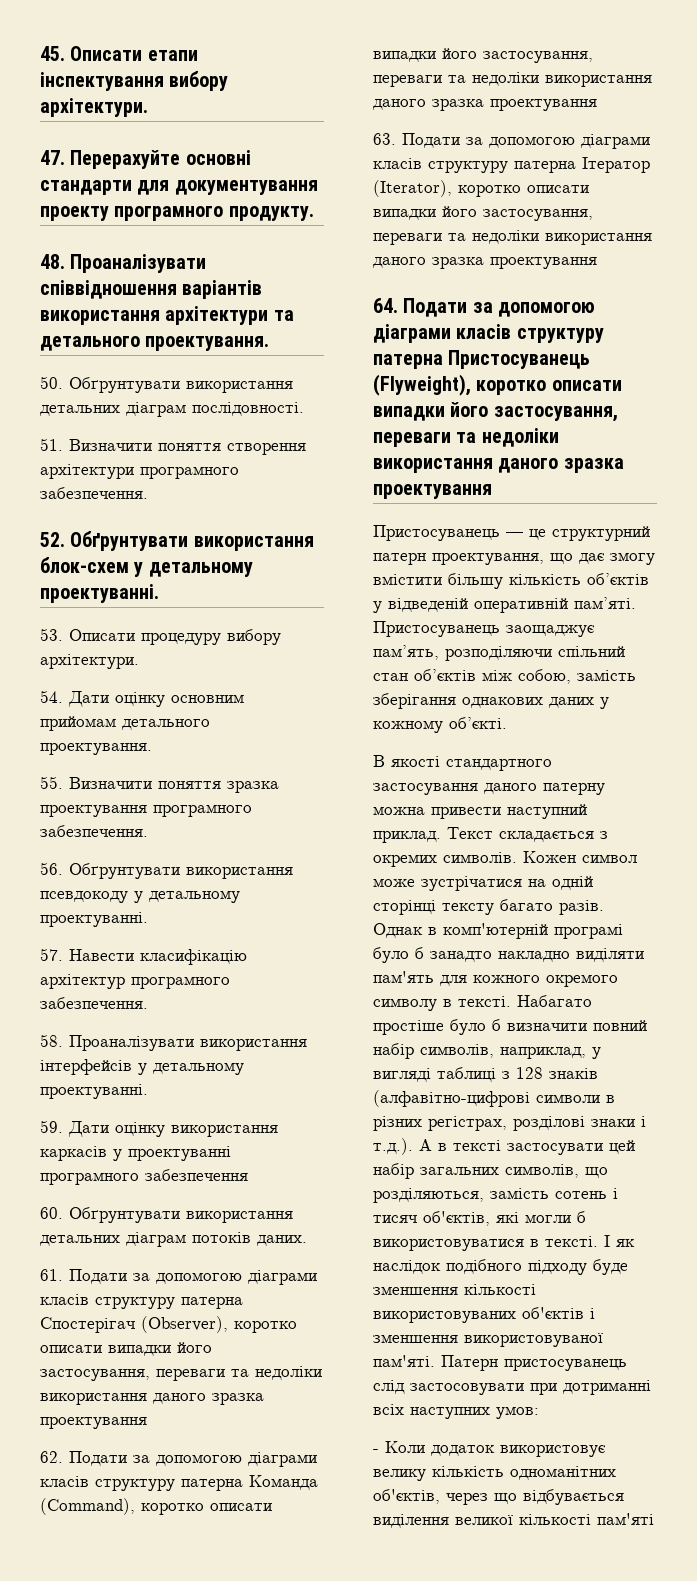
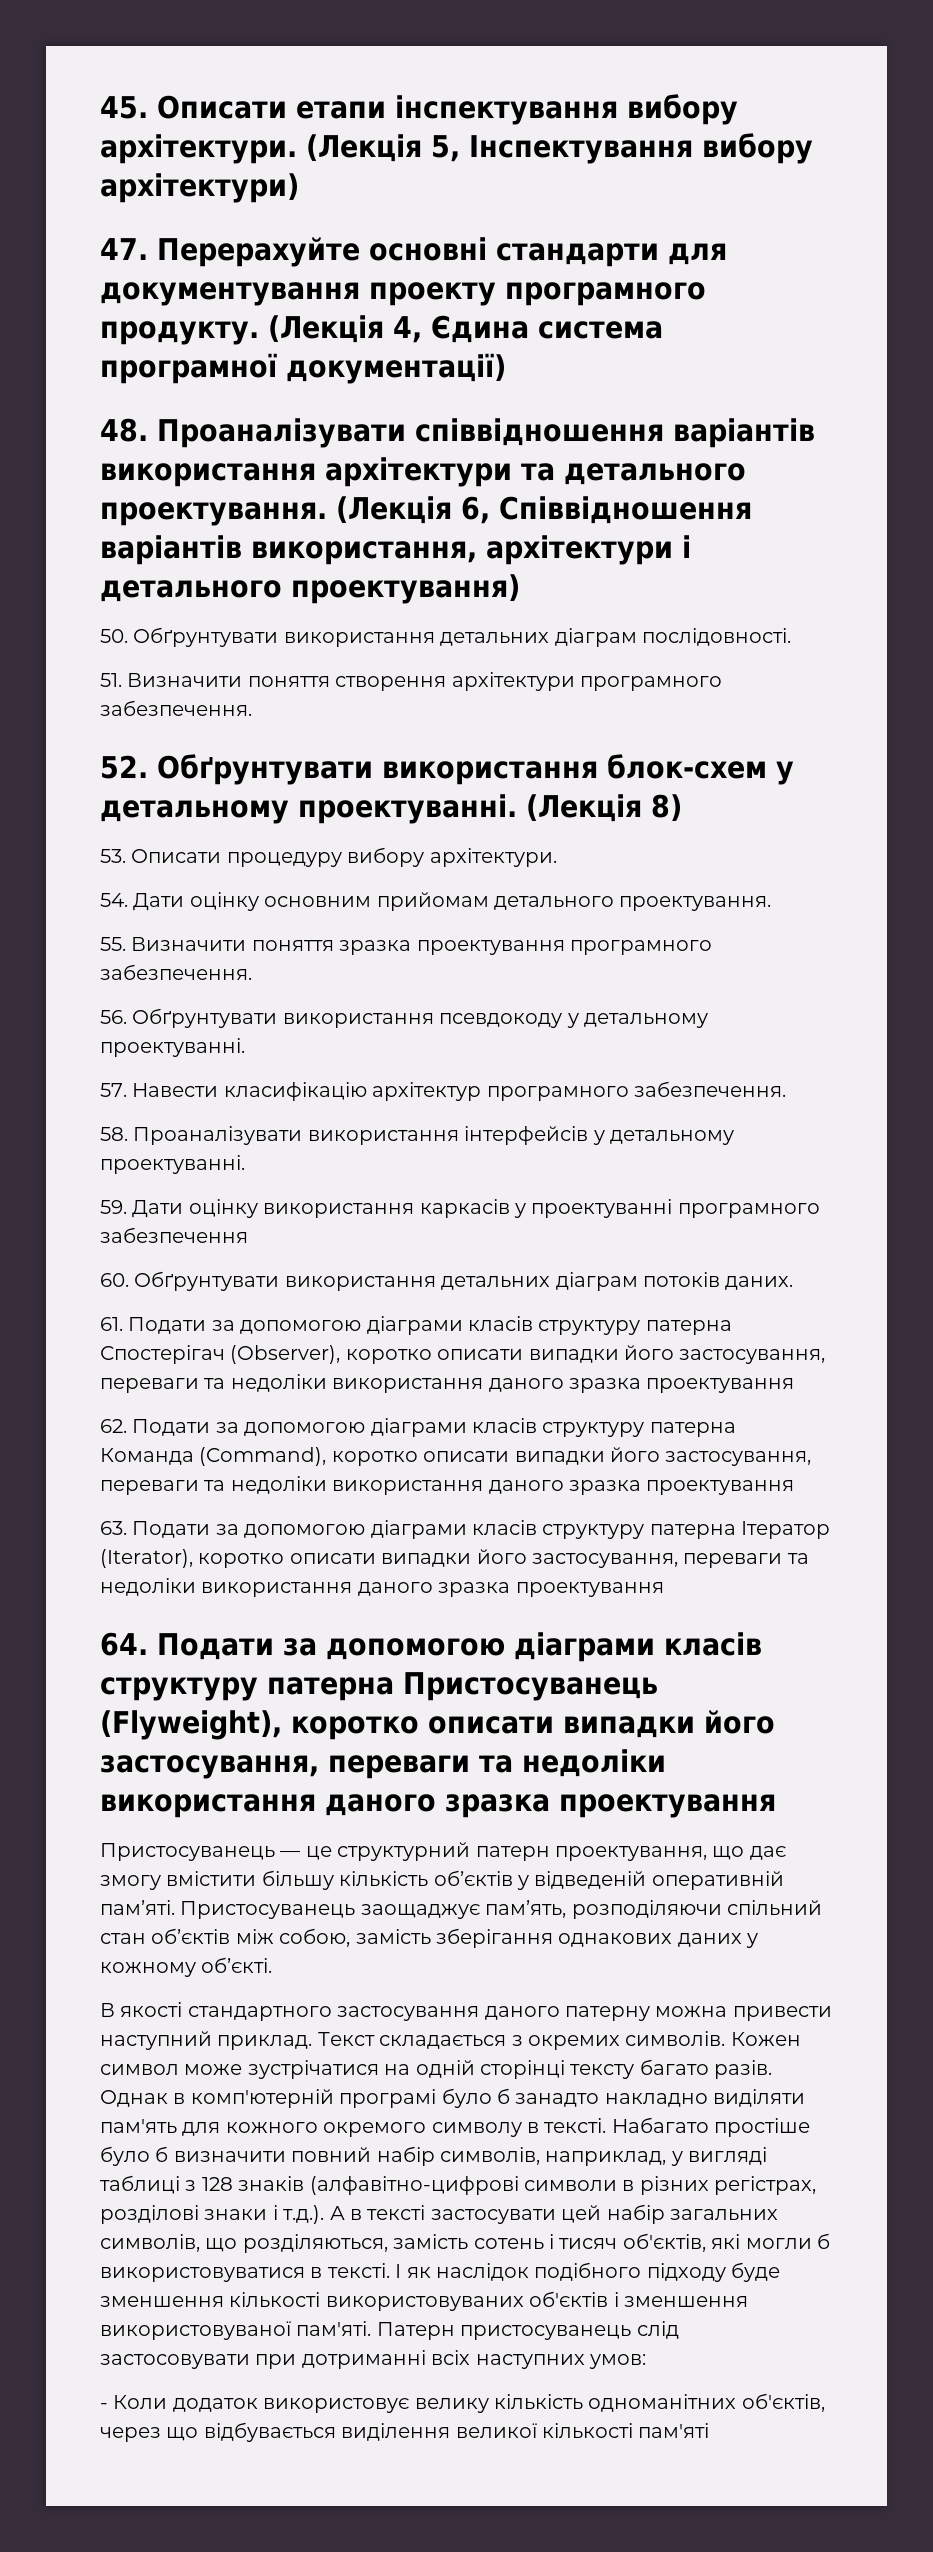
(148, 107) none -> [306,133,813,164] [100,173,299,203] (Лекція 5, Інспектування вибору архітектури)
(314, 213) none -> [268,315,663,343] [100,353,506,384] (Лекція 4, Єдина система програмної документації)
(270, 343) none -> [336,496,752,524] [100,535,691,565] [100,574,520,604] (Лекція 6, Співвідношення варіантів використання, архітектури і детального проектування)
(159, 593) none -> [526,794,682,822] (Лекція 8)

